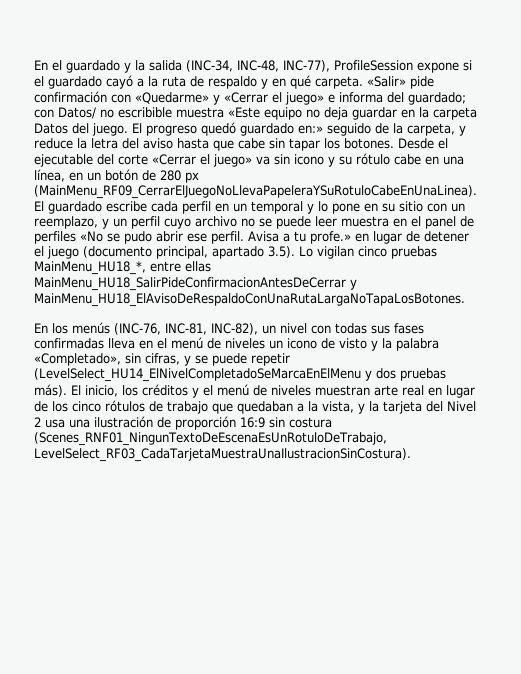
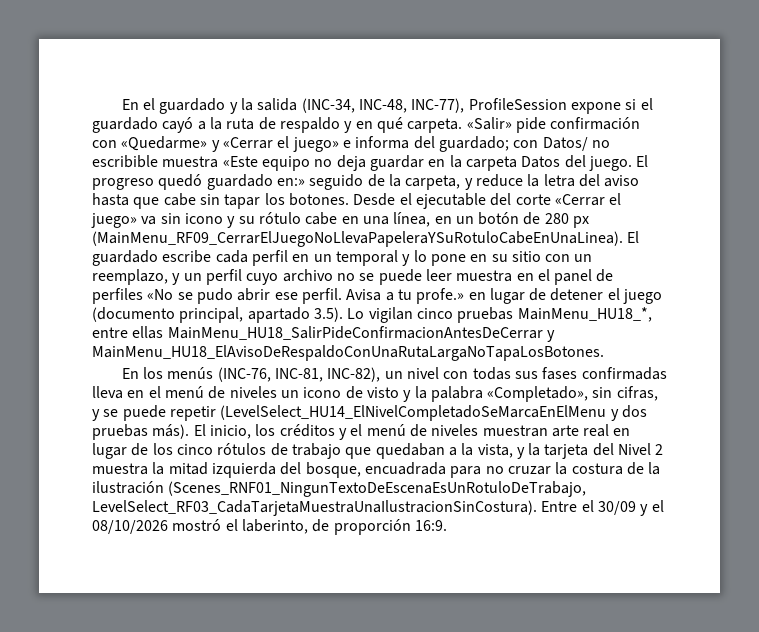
[45,416,332,430] [34,432,387,446] [34,448,411,462] usa una ilustración de proporción 16:9 sin costura (Scenes_RNF01_NingunTextoDeEscenaEsUnRotuloDeTrabajo, LevelSelect_RF03_CadaTarjetaMuestraUnaIlustracionSinCostura). -> [92,462,661,478] [92,481,587,497] [92,500,664,516] [92,519,447,535] muestra la mitad izquierda del bosque, encuadrada para no cruzar la costura de la ilustración (Scenes_RNF01_NingunTextoDeEscenaEsUnRotuloDeTrabajo, LevelSelect_RF03_CadaTarjetaMuestraUnaIlustracionSinCostura). Entre el 30/09 y el 08/10/2026 mostró el laberinto, de proporción 16:9.

